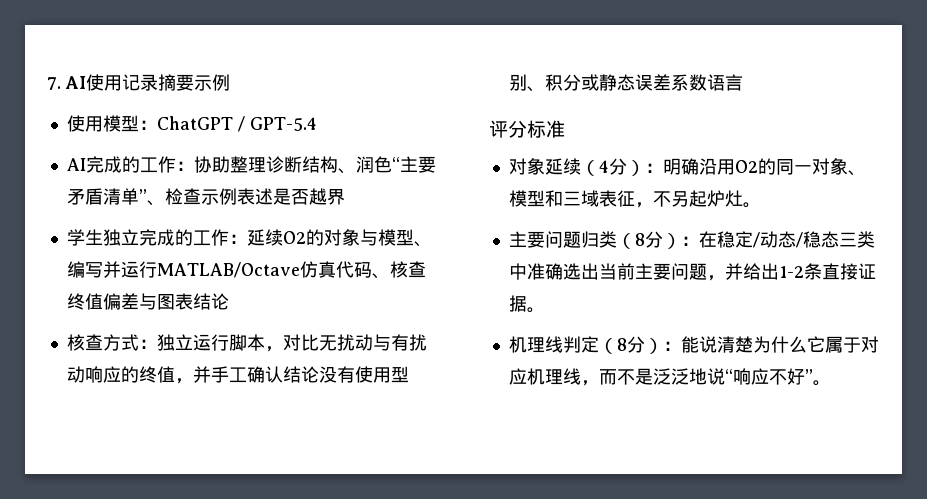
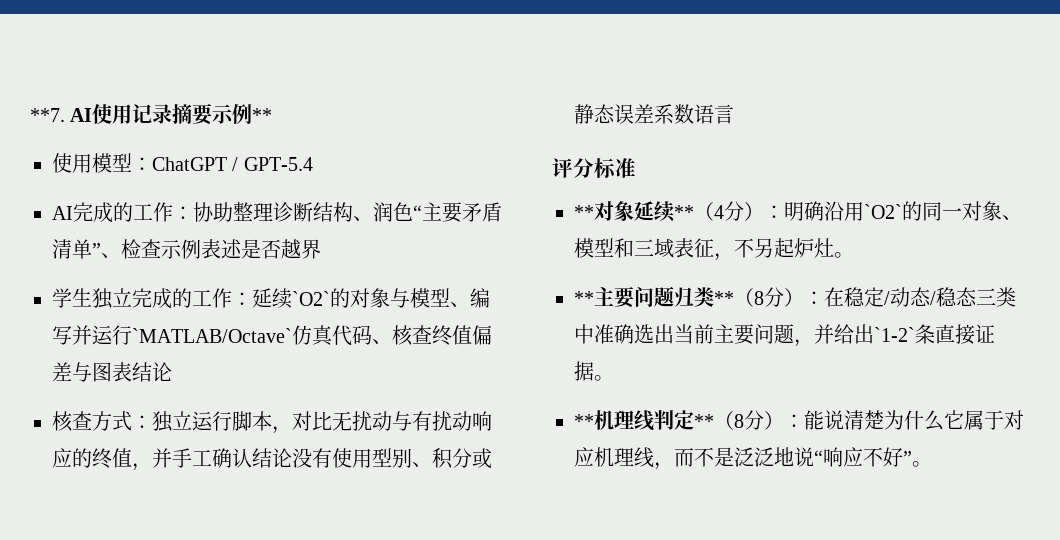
[47,77,61,90] 7. -> [30,108,65,122] **7.
(230, 82) none -> [252,108,273,122] **
[282,231,306,244] O2 -> [292,291,330,306] `O2`
[156,262,300,278] MATLAB/Octave -> [132,328,292,343] `MATLAB/Octave`
(565, 129) none -> [574,205,594,219] **
(581, 166) none -> [674,205,694,219] **
[734,160,758,173] O2 -> [864,204,902,219] `O2`
(761, 205) none -> [574,291,594,305] **
(617, 239) none -> [714,291,734,305] **
[778,266,804,278] 1-2 -> [874,327,915,342] `1-2`
(545, 310) none -> [574,414,594,428] **
(599, 344) none -> [694,414,714,428] **

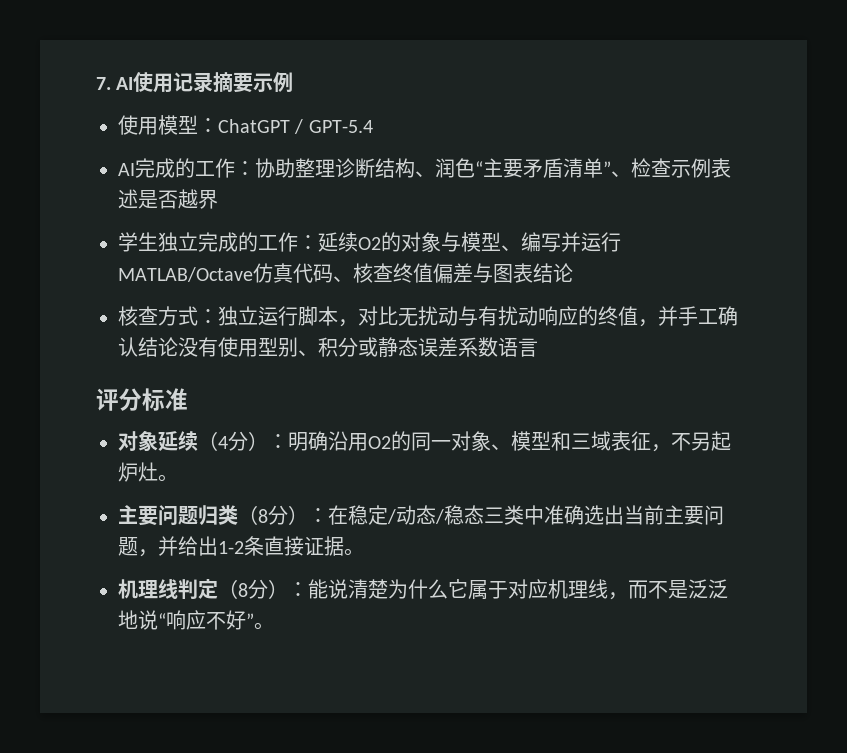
[30,108,65,122] **7. -> [96,77,111,90] 7.
[252,108,273,122] ** -> (294, 82) none
[292,291,330,306] `O2` -> [358,237,381,250] O2
[132,328,292,343] `MATLAB/Octave` -> [118,267,253,282] MATLAB/Octave
[574,205,594,219] ** -> (188, 399) none
[674,205,694,219] ** -> (198, 441) none
[864,204,902,219] `O2` -> [368,436,391,449] O2
[574,291,594,305] ** -> (178, 478) none
[714,291,734,305] ** -> (238, 515) none
[874,327,915,342] `1-2` -> [218,541,244,554] 1-2
[574,414,594,428] ** -> (364, 552) none
[694,414,714,428] ** -> (218, 589) none

